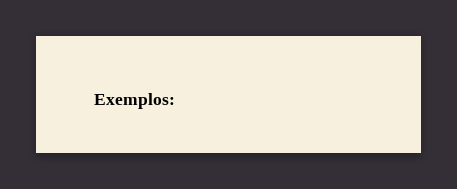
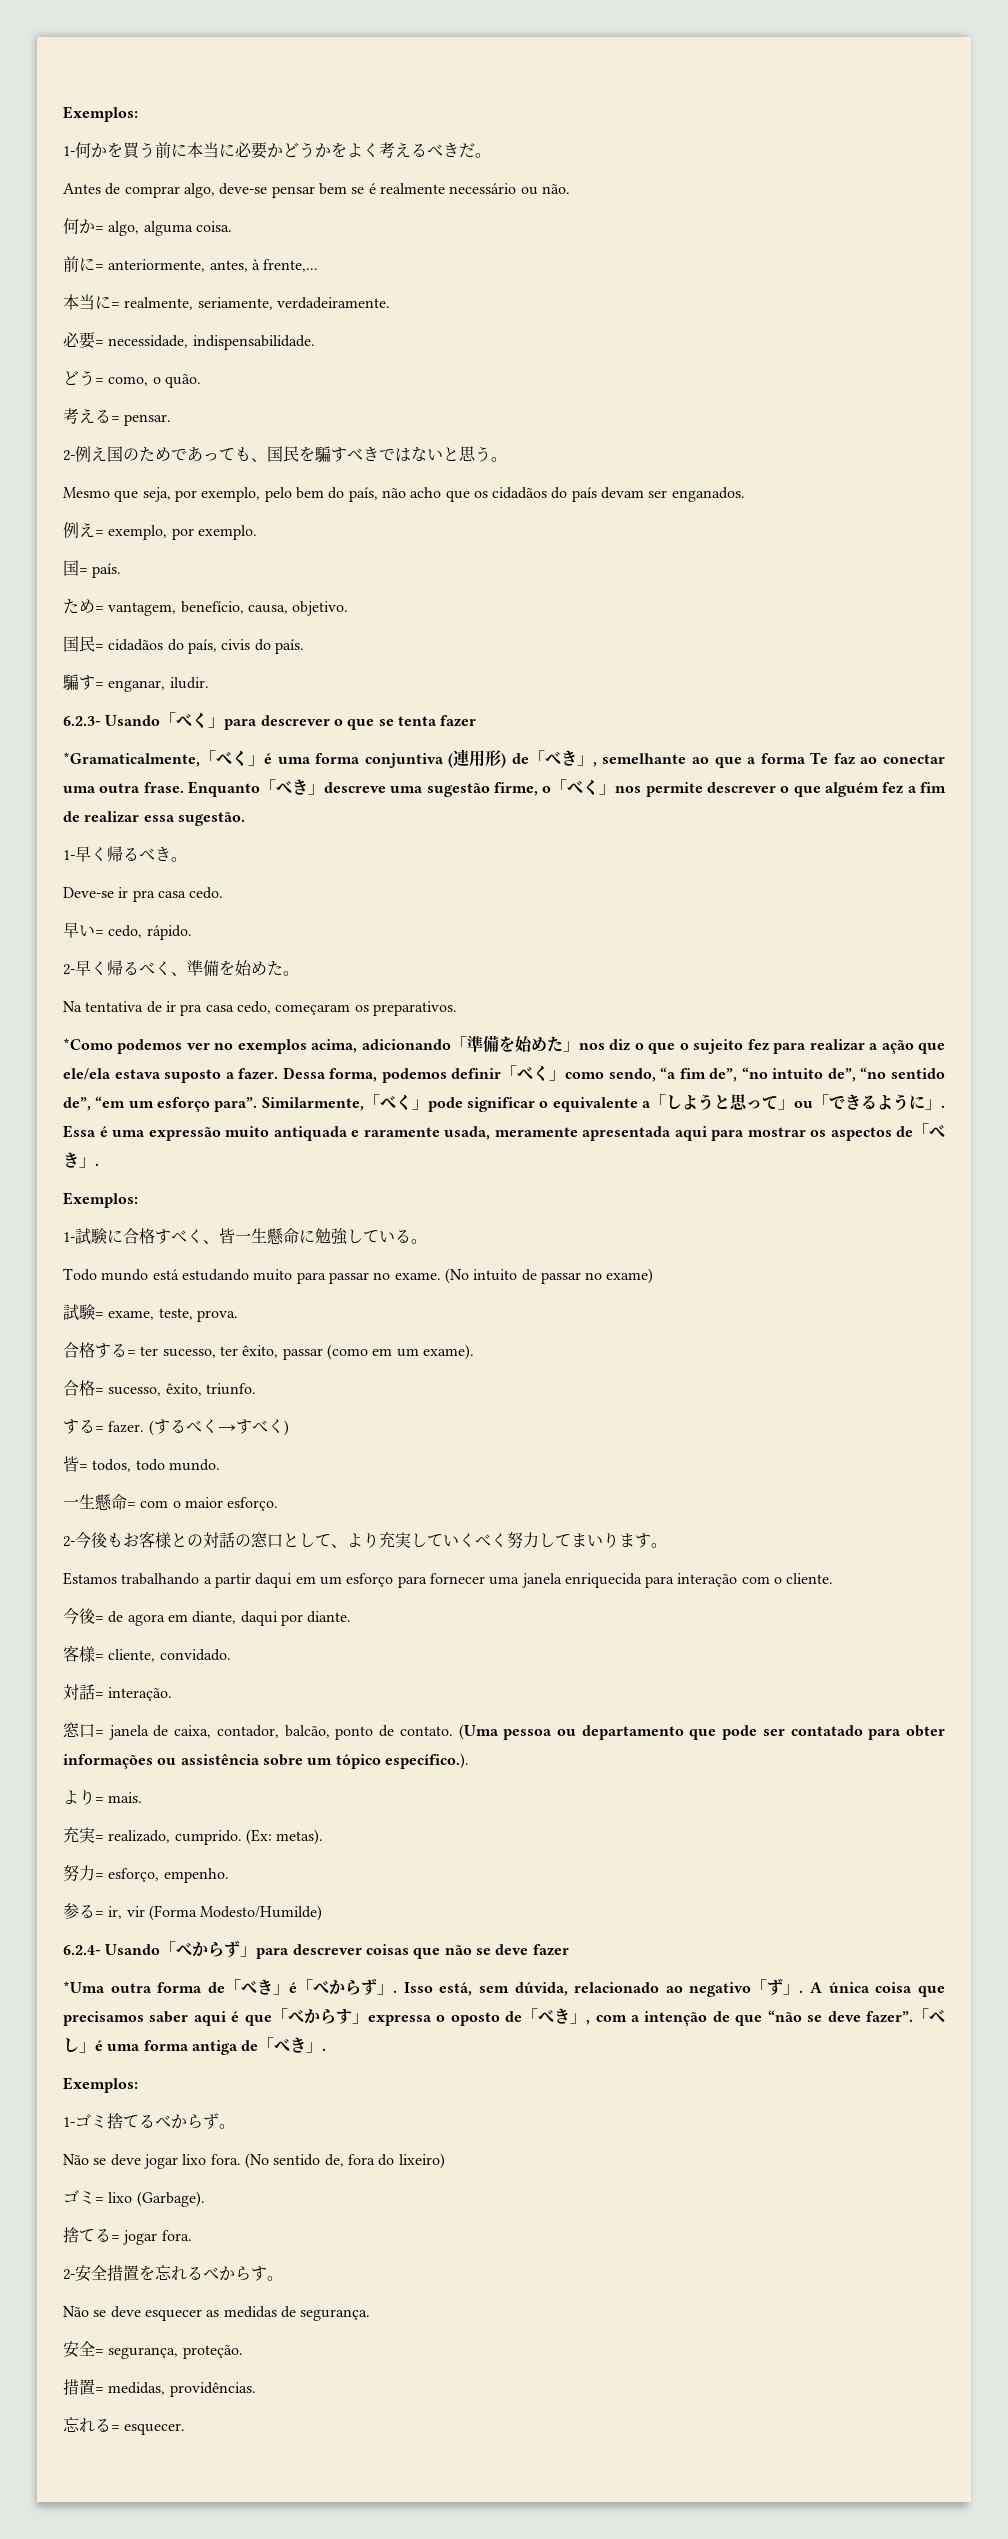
[94,93,175,109] Exemplos: -> [63,106,138,122] [63,142,491,159] [63,183,570,198] [63,218,232,236] [63,256,319,272] [63,294,390,310] [63,332,315,350] [63,370,201,388] [63,408,172,426] [63,446,507,463] [63,487,745,502] [63,522,257,540] [63,560,122,578] [63,599,349,616] [63,636,304,654] [62,674,209,692] [63,712,477,730] [63,749,945,768] [63,779,947,797] [63,811,245,826] [63,846,187,862] [63,887,224,902] [63,922,192,940] [63,960,299,976] [63,1001,457,1016] [63,1035,946,1054] [63,1065,945,1083] [63,1094,945,1112] [63,1123,945,1141] [63,1152,99,1168] [63,1192,138,1208] [63,1228,427,1245] [63,1268,654,1284] [63,1304,238,1322] [63,1342,474,1360] [63,1380,256,1396] [63,1419,289,1436] [63,1456,220,1472] [63,1494,279,1511] [63,1531,667,1549] [63,1572,834,1588] [63,1607,352,1626] [63,1645,231,1662] [63,1684,173,1701] [63,1722,945,1740] [63,1753,469,1769] [63,1789,143,1805] [63,1827,324,1845] [63,1865,229,1883] [63,1903,323,1921] [63,1940,569,1959] [63,1978,945,1997] [63,2008,945,2026] [63,2037,327,2055] [63,2077,138,2093] [63,2113,235,2129] [63,2153,445,2169] [63,2190,205,2207] [63,2227,192,2245] [63,2265,283,2282] [63,2306,371,2321] [63,2341,243,2359] [63,2379,256,2397] [63,2417,186,2435] Exemplos: // 1-何かを買う前に本当に必要かどうかをよく考えるべきだ。 // Antes de comprar algo, deve-se pensar bem se é realmente necessário ou não. // 何か= algo, alguma coisa. // 前に= anteriormente, antes, à frente,... // 本当に= realmente, seriamente, verdadeiramente. // 必要= necessidade, indispensabilidade. // どう= como, o quão. // 考える= pensar. // 2-例え国のためであっても、国民を騙すべきではないと思う。 // Mesmo que seja, por exemplo, pelo bem do país, não acho que os cidadãos do país devam ser enganados. // 例え= exemplo, por exemplo. // 国= país. // ため= vantagem, benefício, causa, objetivo. // 国民= cidadãos do país, civis do país. // 騙す= enganar, iludir. // 6.2.3- Usando「べく」para descrever o que se tenta fazer // *Gramaticalmente,「べく」é uma forma conjuntiva (連用形) de「べき」, semelhante ao que a forma Te faz ao conectar uma outra frase. Enquanto「べき」descreve uma sugestão firme, o「べく」nos permite descrever o que alguém fez a fim de realizar essa sugestão. // 1-早く帰るべき。 // Deve-se ir pra casa cedo. // 早い= cedo, rápido. // 2-早く帰るべく、準備を始めた。 // Na tentativa de ir pra casa cedo, começaram os preparativos. // *Como podemos ver no exemplos acima, adicionando「準備を始めた」nos diz o que o sujeito fez para realizar a ação que ele/ela estava suposto a fazer. Dessa forma, podemos definir「べく」como sendo, “a fim de”, “no intuito de”, “no sentido de”, “em um esforço para”. Similarmente,「べく」pode significar o equivalente a「しようと思って」ou「できるように」. Essa é uma expressão muito antiquada e raramente usada, meramente apresentada aqui para mostrar os aspectos de「べき」. // Exemplos: // 1-試験に合格すべく、皆一生懸命に勉強している。 // Todo mundo está estudando muito para passar no exame. (No intuito de passar no exame) // 試験= exame, teste, prova. // 合格する= ter sucesso, ter êxito, passar (como em um exame). // 合格= sucesso, êxito, triunfo. // する= fazer. (するべく→すべく) // 皆= todos, todo mundo. // 一生懸命= com o maior esforço. // 2-今後もお客様との対話の窓口として、より充実していくべく努力してまいります。 // Estamos trabalhando a partir daqui em um esforço para fornecer uma janela enriquecida para interação com o cliente. // 今後= de agora em diante, daqui por diante. // 客様= cliente, convidado. // 対話= interação. // 窓口= janela de caixa, contador, balcão, ponto de contato. (Uma pessoa ou departamento que pode ser contatado para obter informações ou assistência sobre um tópico específico.). // より= mais. // 充実= realizado, cumprido. (Ex: metas). // 努力= esforço, empenho. // 参る= ir, vir (Forma Modesto/Humilde) // 6.2.4- Usando「べからず」para descrever coisas que não se deve fazer // *Uma outra forma de「べき」é「べからず」. Isso está, sem dúvida, relacionado ao negativo「ず」. A única coisa que precisamos saber aqui é que「べからす」expressa o oposto de「べき」, com a intenção de que “não se deve fazer”.「べし」é uma forma antiga de「べき」. // Exemplos: // 1-ゴミ捨てるべからず。 // Não se deve jogar lixo fora. (No sentido de, fora do lixeiro) // ゴミ= lixo (Garbage). // 捨てる= jogar fora. // 2-安全措置を忘れるべからす。 // Não se deve esquecer as medidas de segurança. // 安全= segurança, proteção. // 措置= medidas, providências. // 忘れる= esquecer.

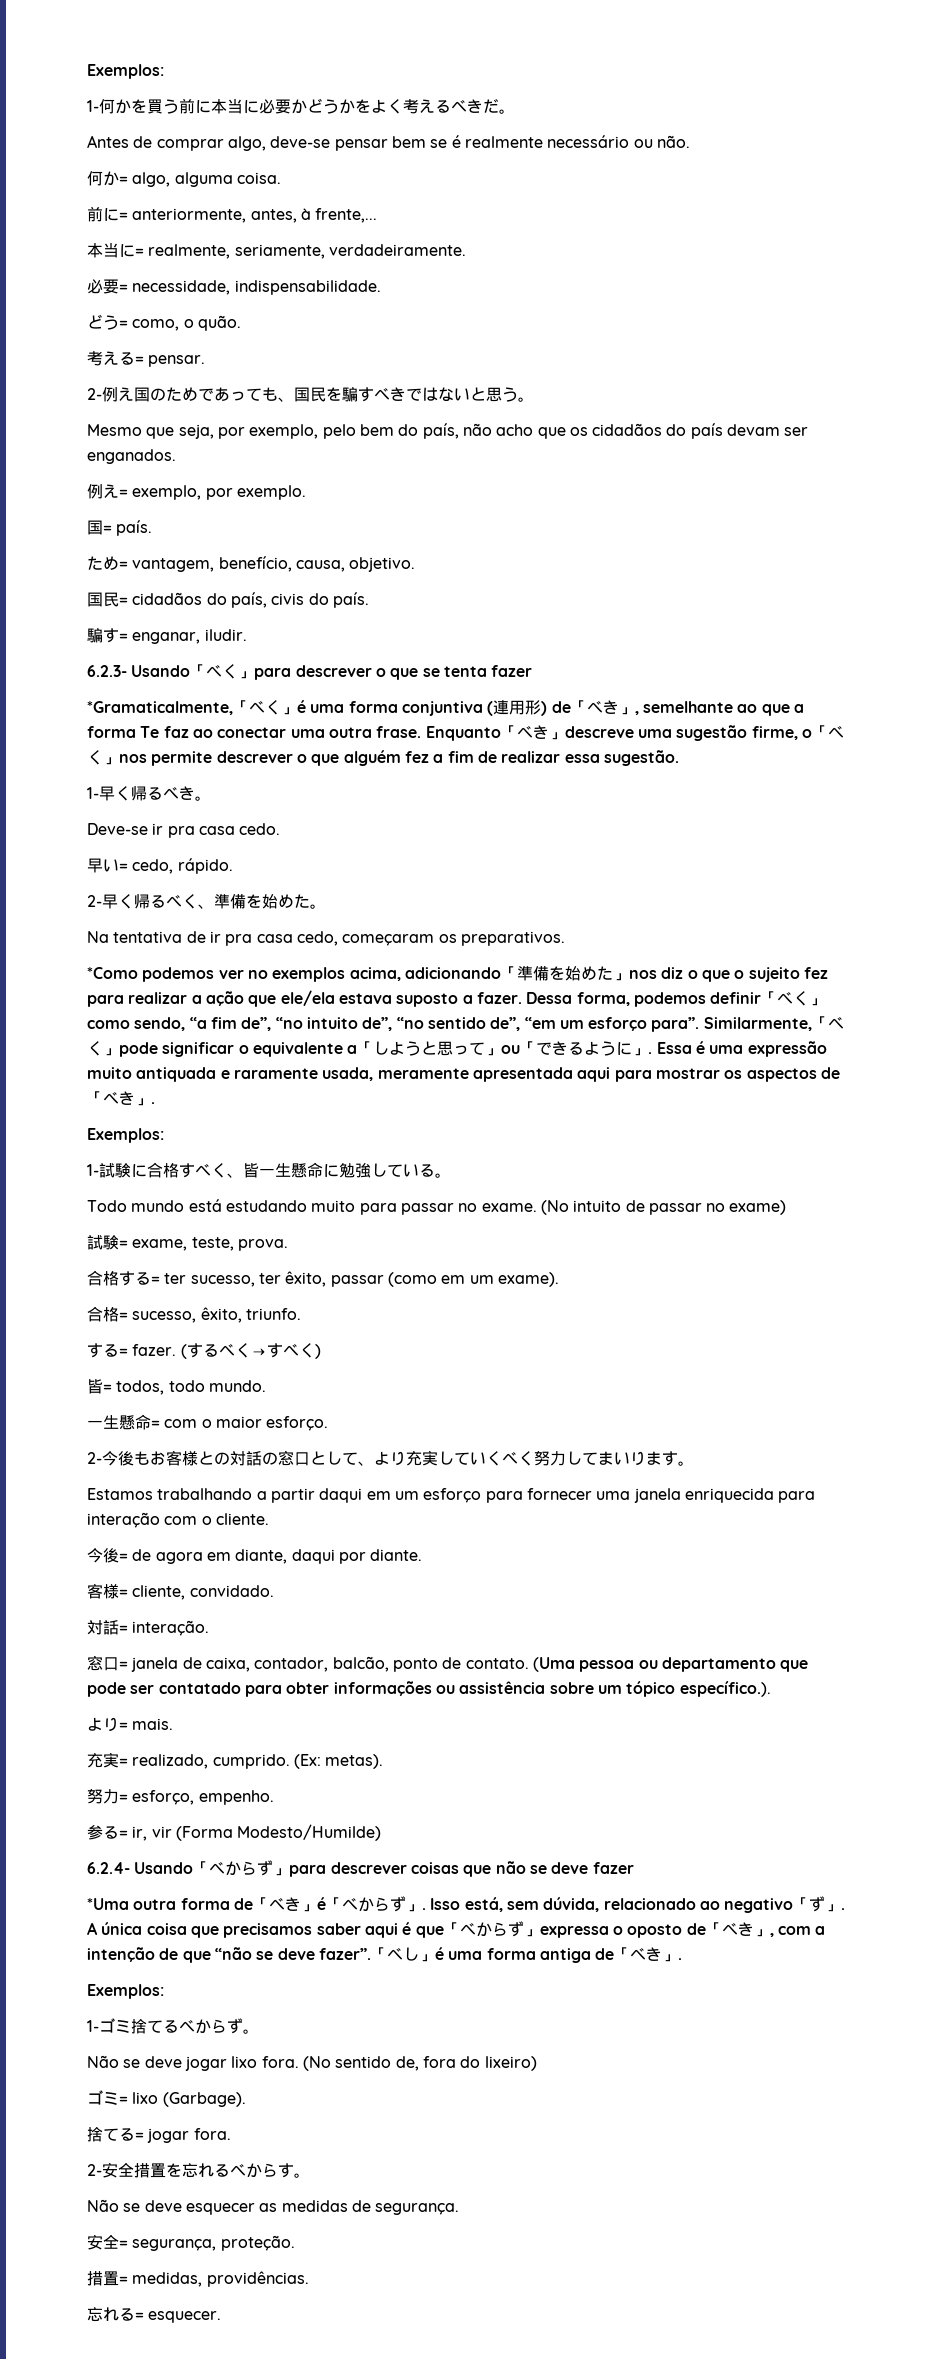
[335,2008,352,2024] す -> [507,1921,524,1937] ず

